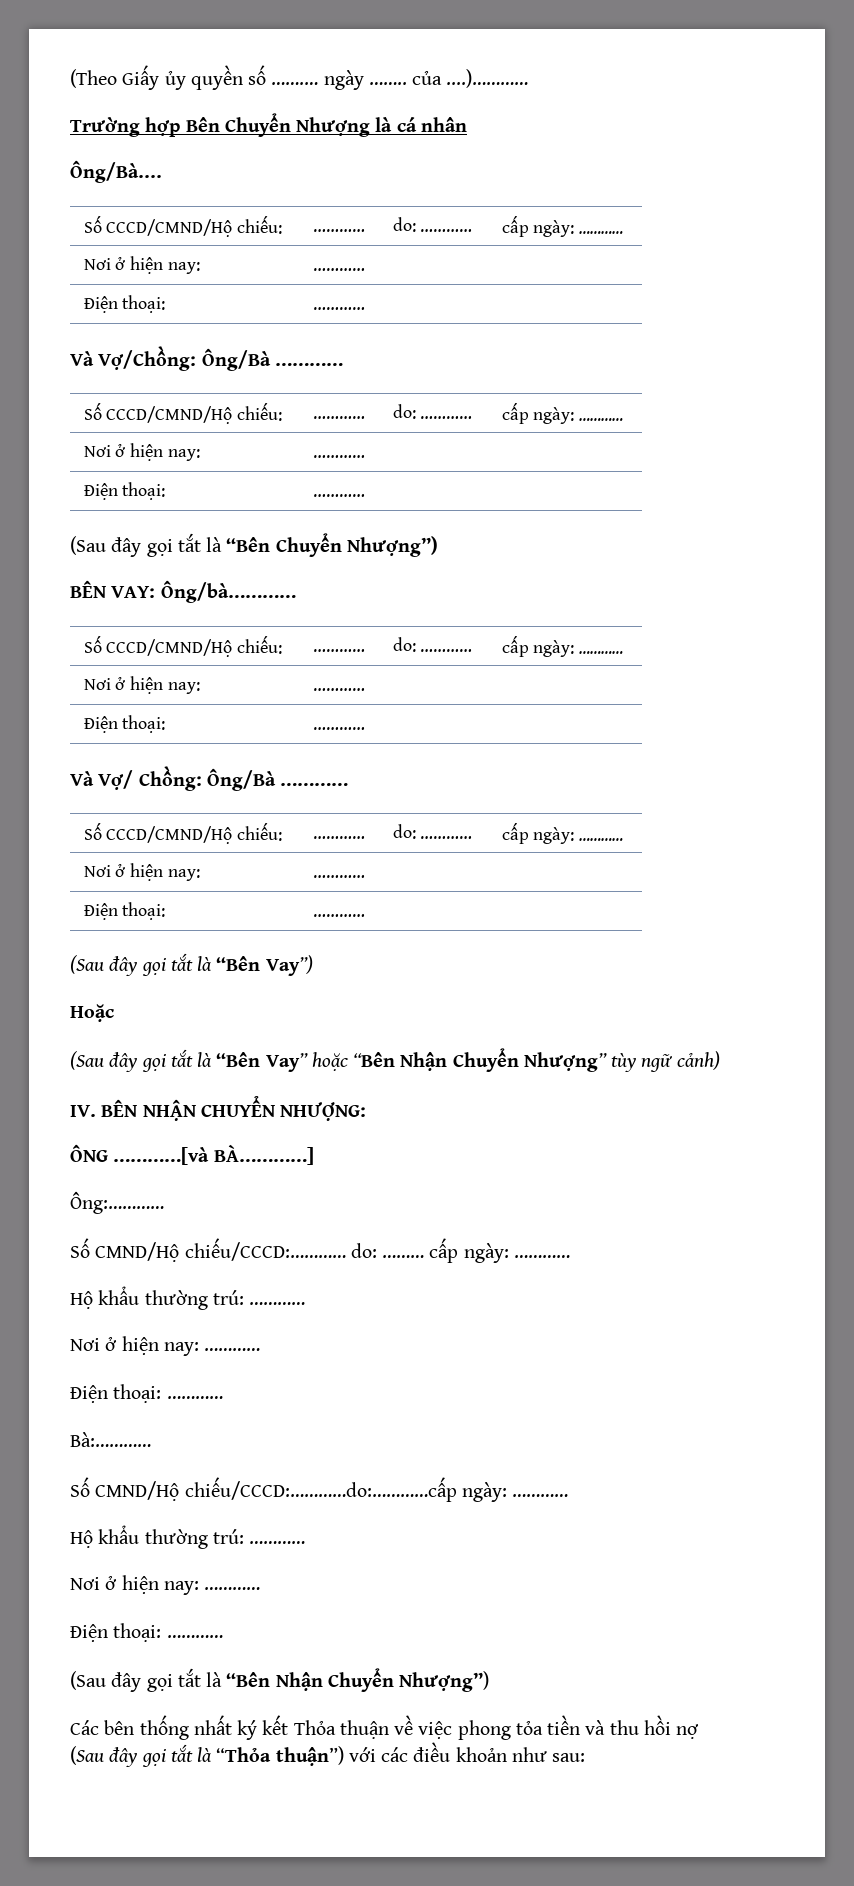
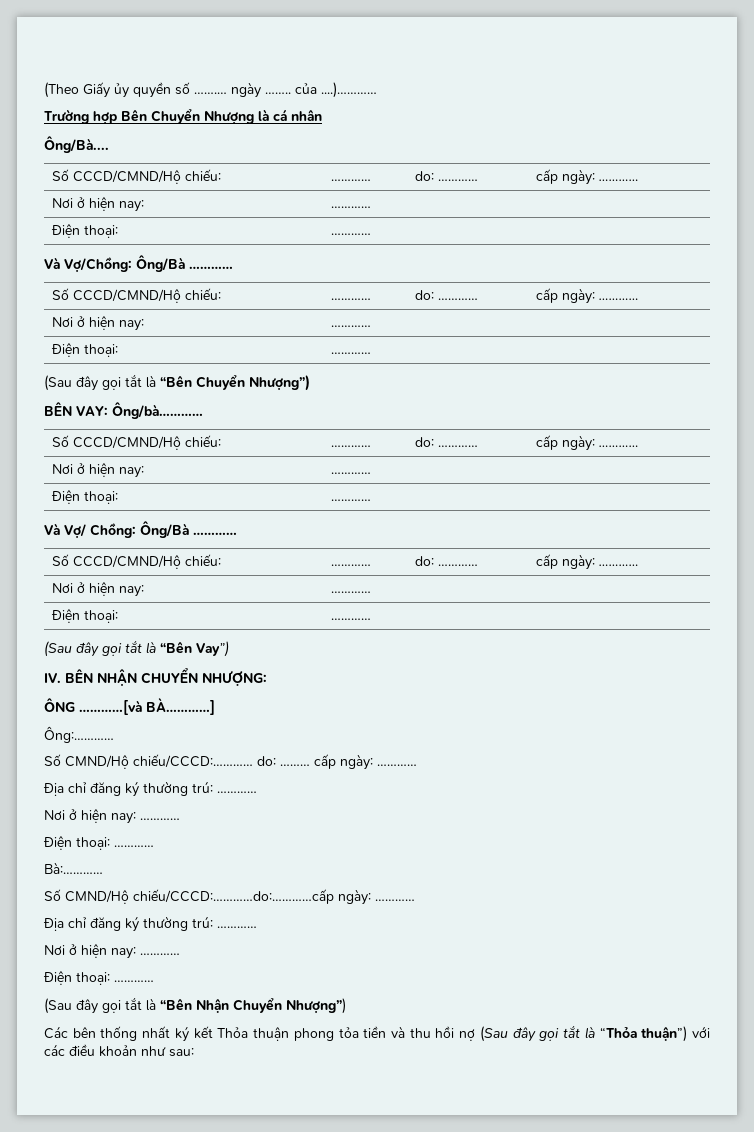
[70,1004,114,1022] [70,1048,720,1072] // Hoặc // (Sau đây gọi tắt là “Bên Vay” hoặc “Bên Nhận Chuyển Nhượng” tùy ngữ cảnh) -> (229, 649) none
[70,1286,140,1309] Hộ khẩu -> [43,781,139,797] Địa chỉ đăng ký
[70,1525,140,1548] Hộ khẩu -> [43,916,139,932] Địa chỉ đăng ký
[394,1715,453,1739] về việc -> (290, 1034) none

